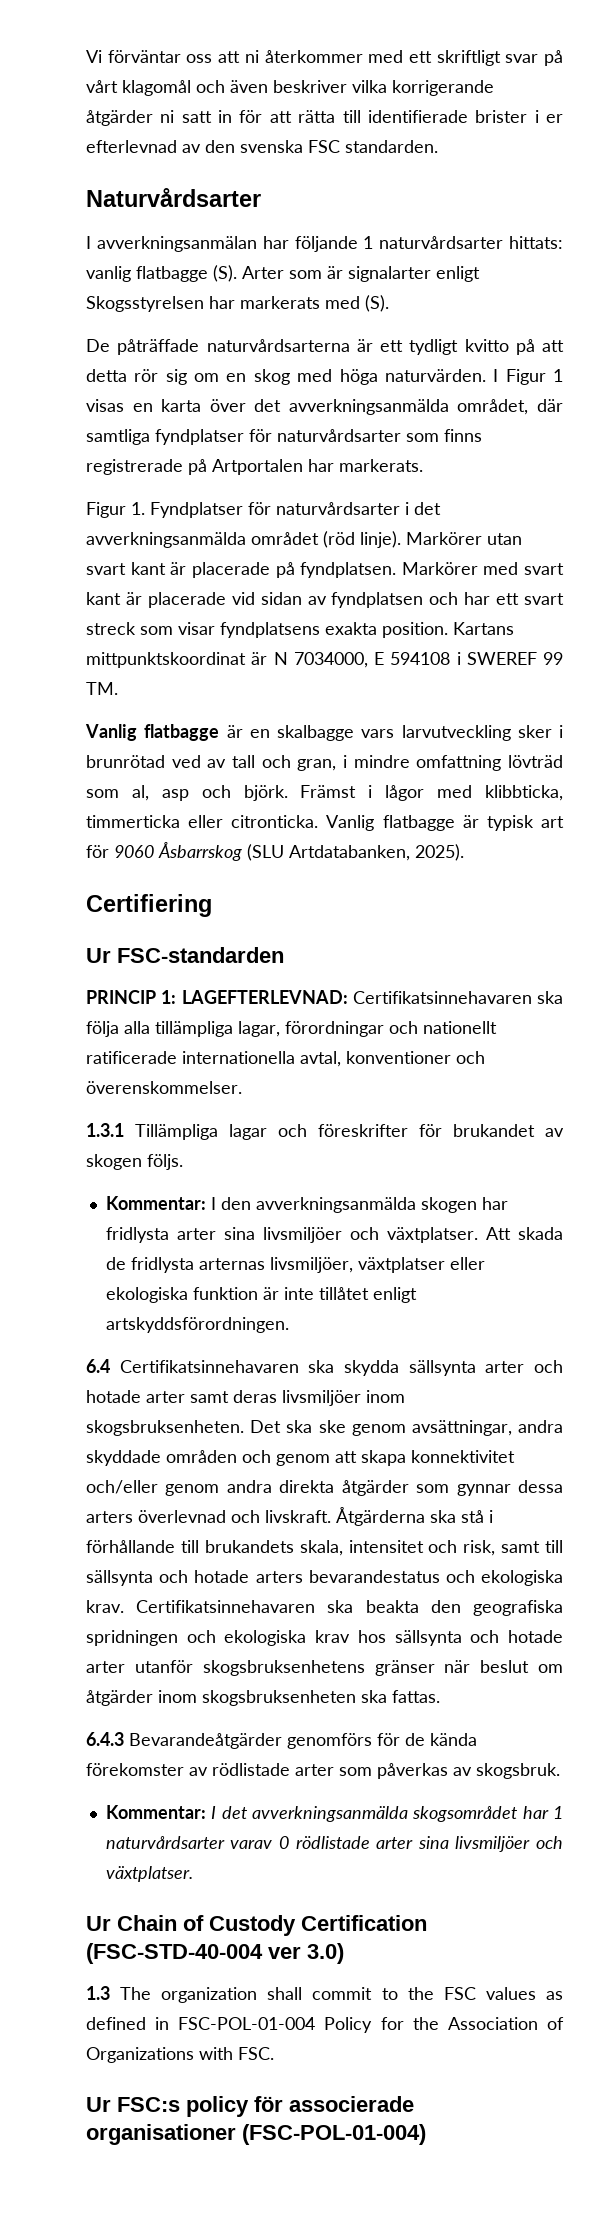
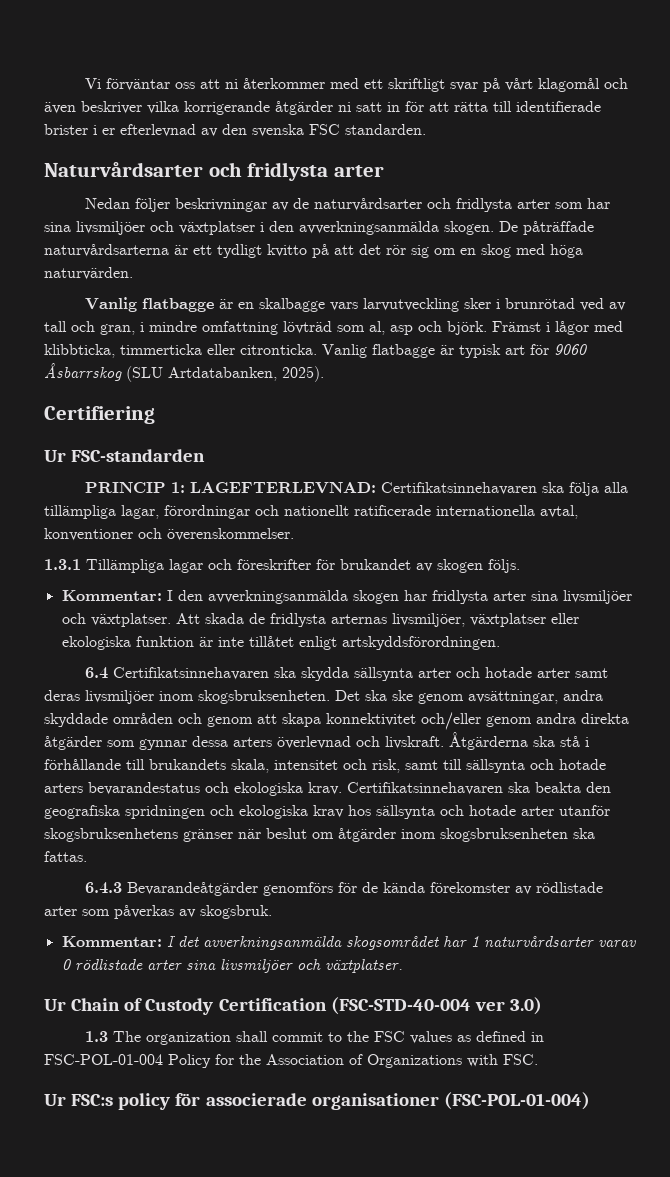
[86,236,563,252] [86,265,480,282] [86,295,389,312] // I avverkningsanmälan har följande 1 naturvårdsarter hittats: vanlig flatbagge (S). Arter som är signalarter enligt Skogsstyrelsen har markerats med (S). // -> [208,162,384,181] [85,198,611,212] [44,221,494,235] och fridlysta arter // Nedan följer beskrivningar av de naturvårdsarter och fridlysta arter som har sina livsmiljöer och växtplatser i den avverkningsanmälda skogen.
[86,369,127,382] detta -> [359,244,381,255] det
[493,369,563,385] [86,399,563,415] [86,429,482,445] [86,459,423,475] [86,502,441,518] [86,531,522,548] [86,562,564,578] [86,592,564,608] [86,622,514,638] [86,652,563,668] [86,682,118,695] I Figur 1 visas en karta över det avverkningsanmälda området, där samtliga fyndplatser för naturvårdsarter som finns registrerade på Artportalen har markerats. // Figur 1. Fyndplatser för naturvårdsarter i det avverkningsanmälda området (röd linje). Markörer utan svart kant är placerade på fyndplatsen. Markörer med svart kant är placerade vid sidan av fyndplatsen och har ett svart streck som visar fyndplatsens exakta position. Kartans mittpunktskoordinat är N 7034000, E 594108 i SWEREF 99 TM. -> (133, 273) none

